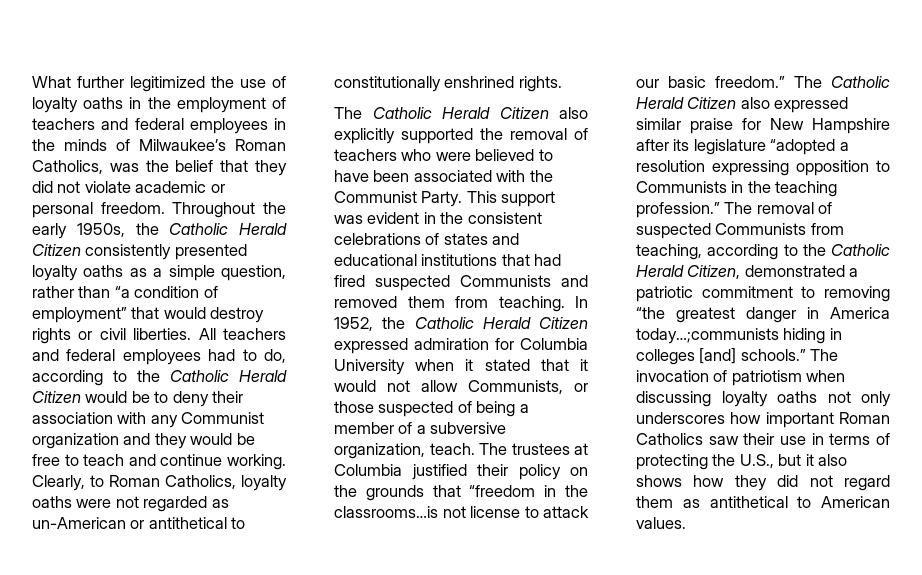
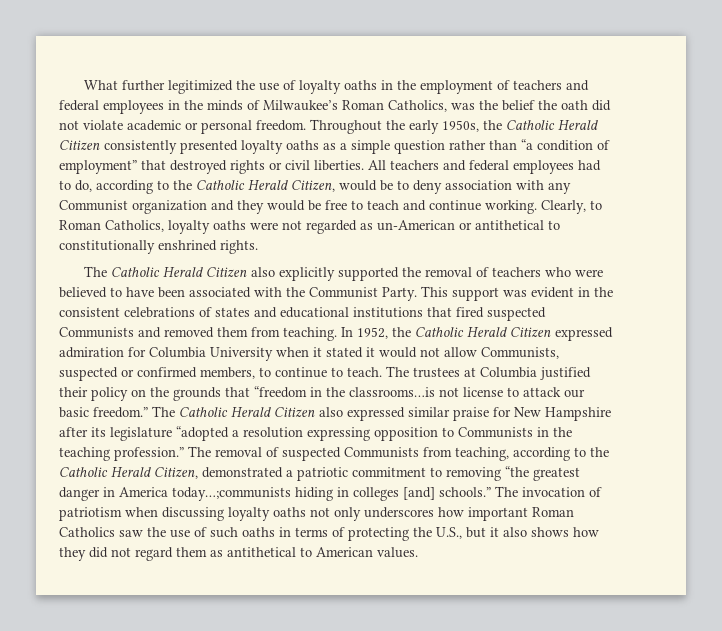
[220,160,288,176] that they -> [538,100,588,110] the oath
[221,265,286,281] question, -> [394,140,445,154] question
[163,307,265,323] would destroy -> [170,160,227,174] destroyed
[32,391,81,403] Citizen -> [291,180,335,192] Citizen,
[212,391,244,403] their -> (442, 187) none
[534,254,562,266] had -> (452, 312) none
[540,359,569,371] that -> (363, 352) none
[574,383,588,392] [334,401,529,417] [334,422,507,434] [334,443,425,459] or those suspected of being a member of a subversive organization, -> [59,367,343,381] suspected or confirmed members, to continue to
[743,433,806,445] their use -> [147,527,275,538] the use of such oaths

